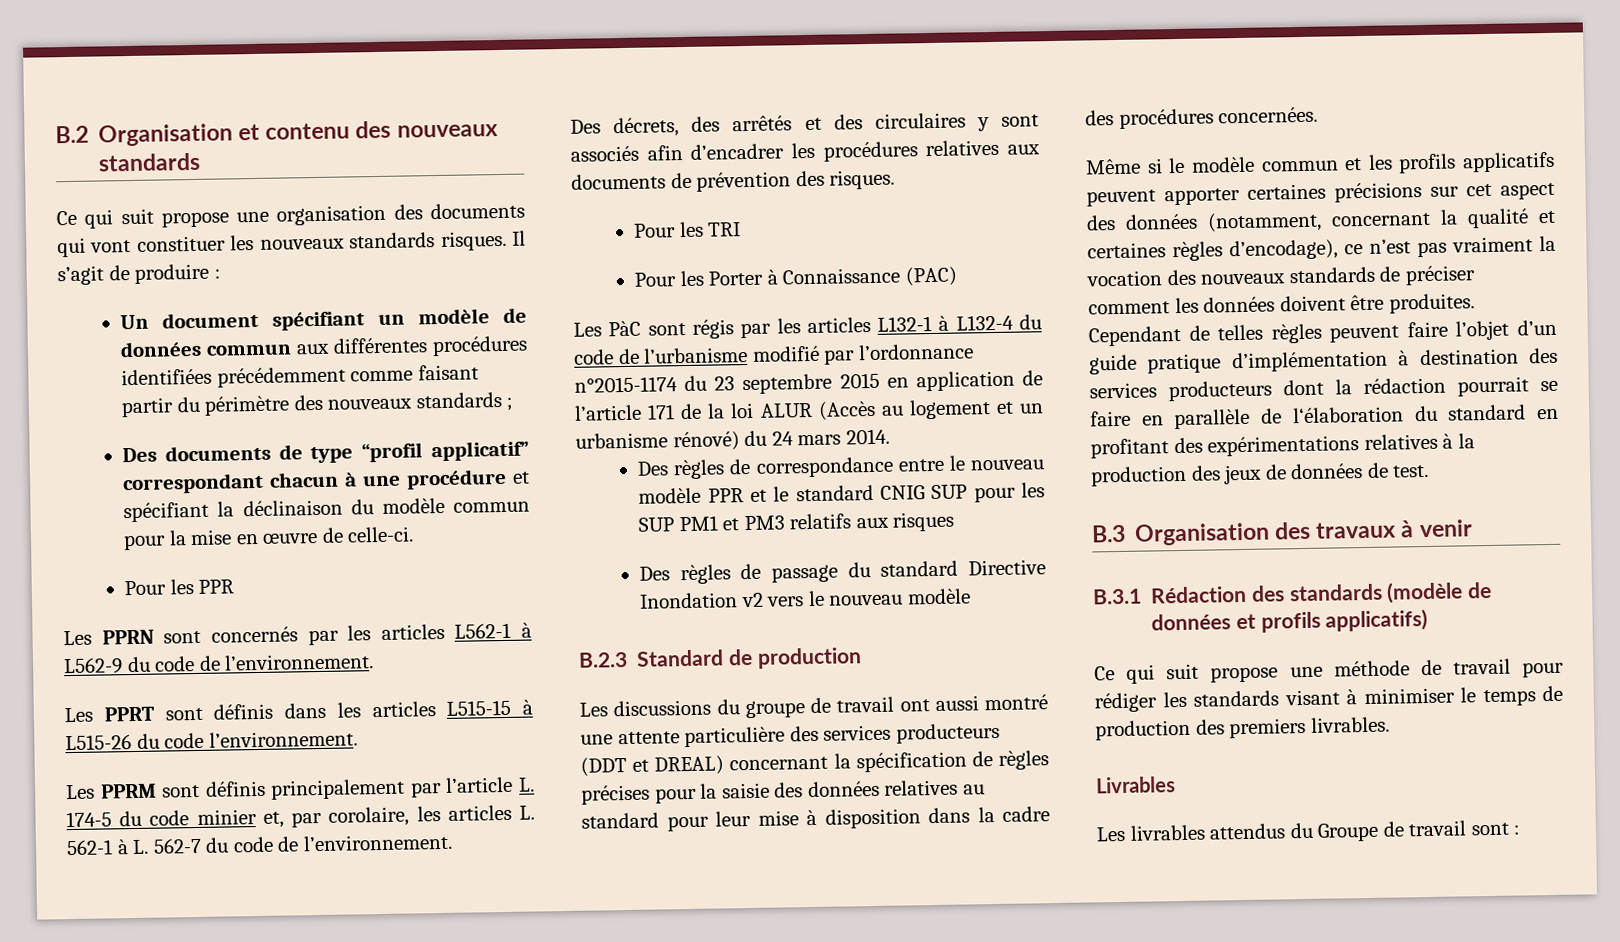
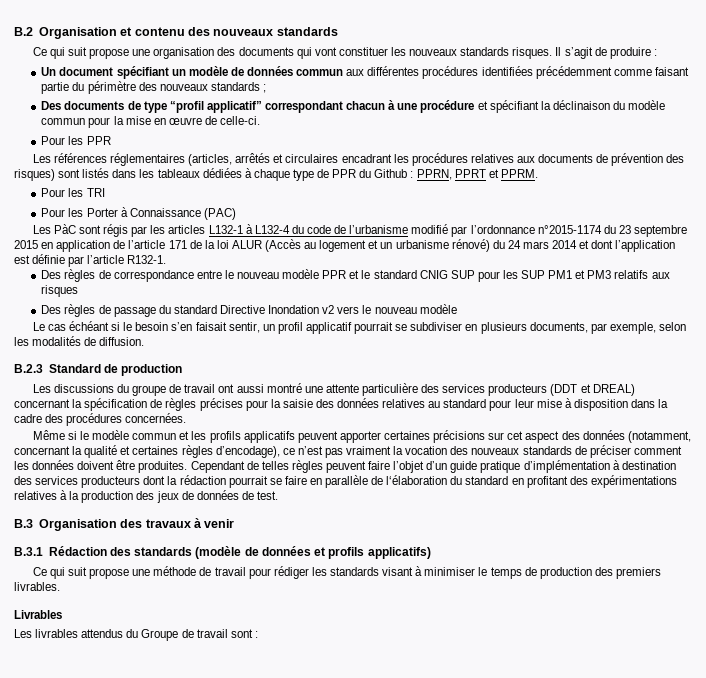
[121,397,175,418] partir -> [41,82,70,94] partie
[101,622,532,646] [63,653,375,675] [64,699,533,723] [65,730,358,751] [66,776,535,800] [66,804,535,828] [66,833,453,856] [570,112,1039,138] [570,143,785,162] PPRN sont concernés par les articles L562-1 à L562-9 du code de l’environnement. // Les PPRT sont définis dans les articles L515-15 à L515-26 du code l’environnement. // Les PPRM sont définis principalement par l’article L. 174-5 du code minier et, par corolaire, les articles L. 562-1 à L. 562-7 du code de l’environnement. // Des décrets, des arrêtés et des circulaires y sont associés afin d’encadrer -> [53,153,392,166] références réglementaires (articles, arrêtés et circulaires encadrant
[829,169,896,190] risques. -> [14,168,538,181] risques) sont listés dans les tableaux dédiées à chaque type de PPR du Github : PPRN, PPRT et PPRM.
[845,428,890,445] 2014. -> [552,240,676,252] [14,254,167,267] 2014 et dont l’application est définie par l’article R132-1.
(971, 596) none -> [32,321,686,334] [14,336,145,346] // Le cas échéant si le besoin s’en faisait sentir, un profil applicatif pourrait se subdiviser en plusieurs documents, par exemple, selon les modalités de diffusion.

